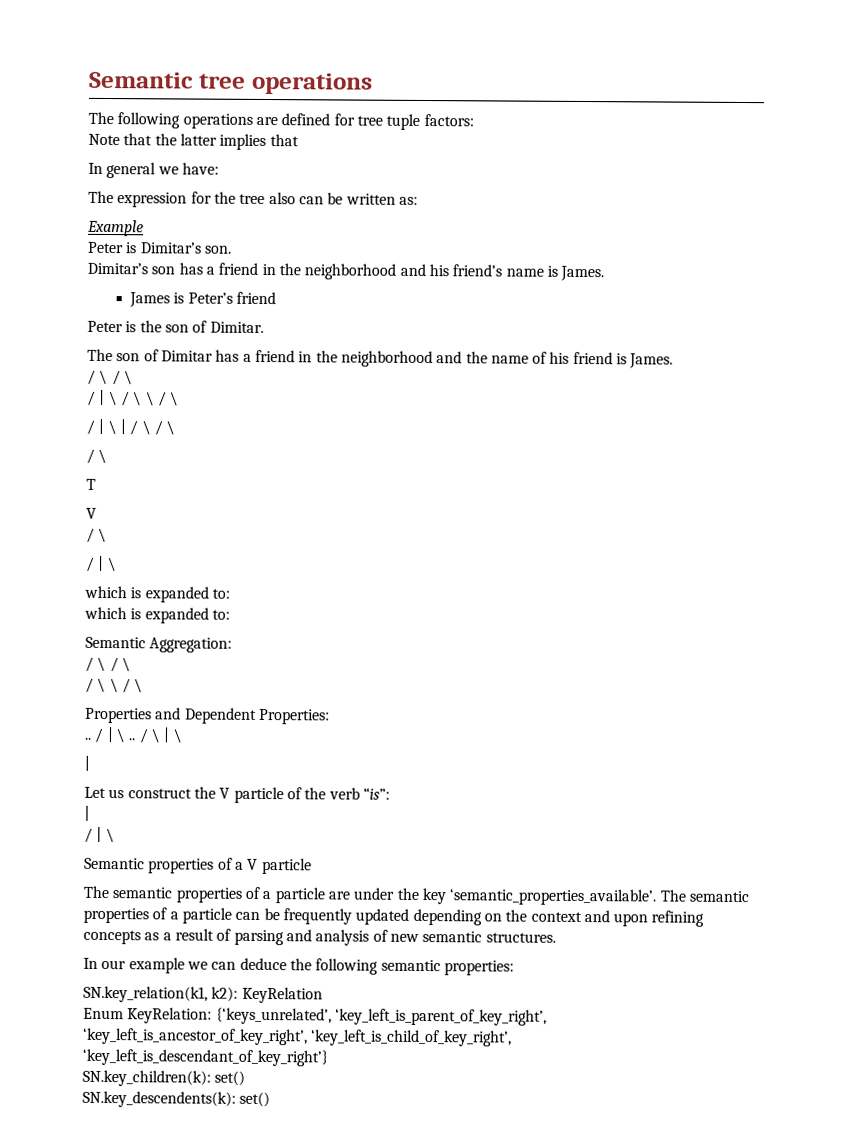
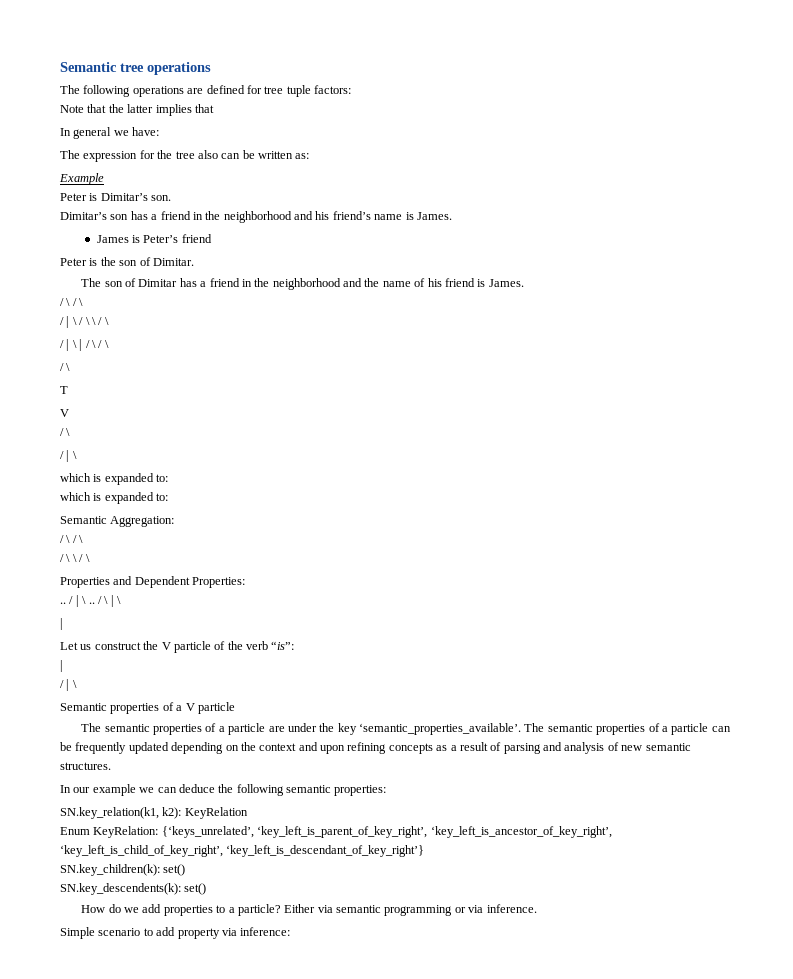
(271, 1099) none -> [81,904,537,916] [60,927,291,939] // How do we add properties to a particle? Either via semantic programming or via inference. // Simple scenario to add property via inference:

